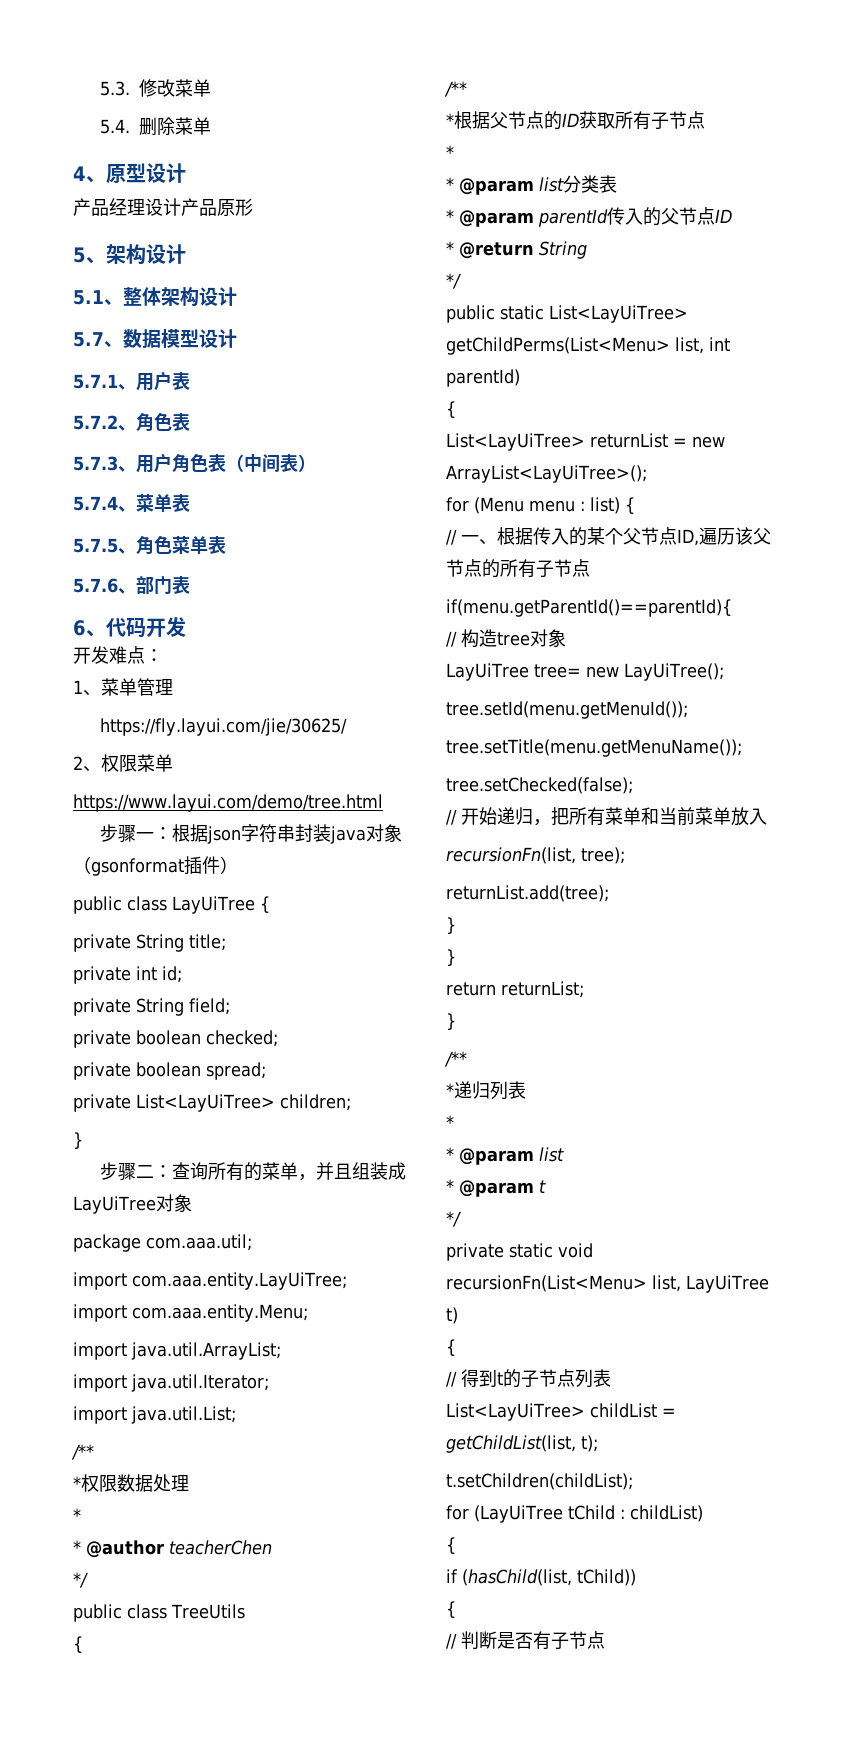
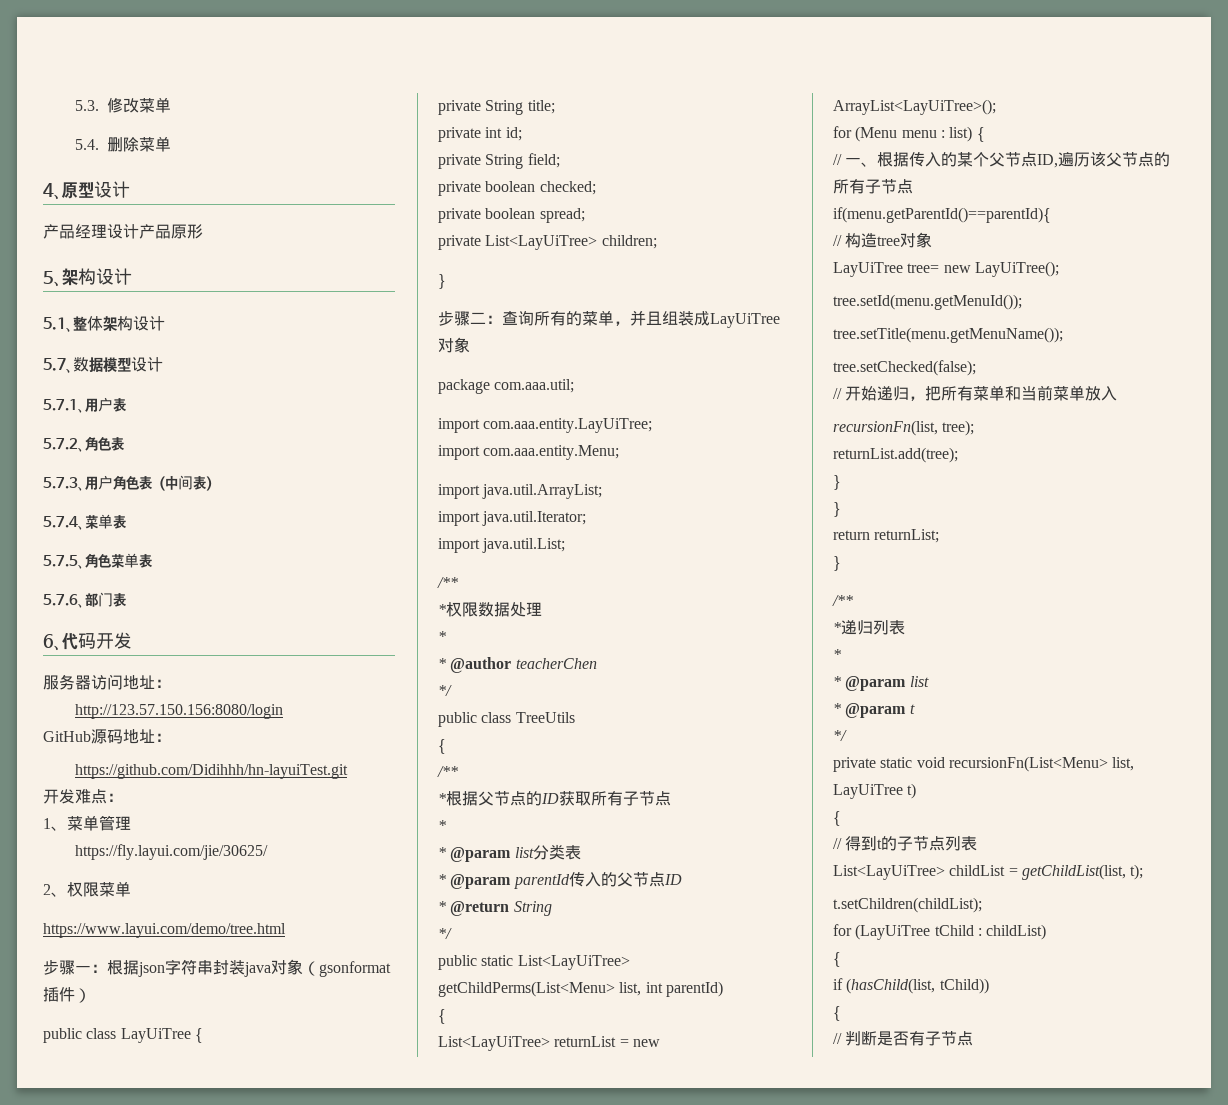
(186, 627) none -> [43,674,171,690] [74,704,283,719] [43,729,171,744] [74,764,348,779] // 服务器访问地址： // http://123.57.150.156:8080/login // GitHub源码地址： // https://github.com/Didihhh/hn-layuiTest.git

